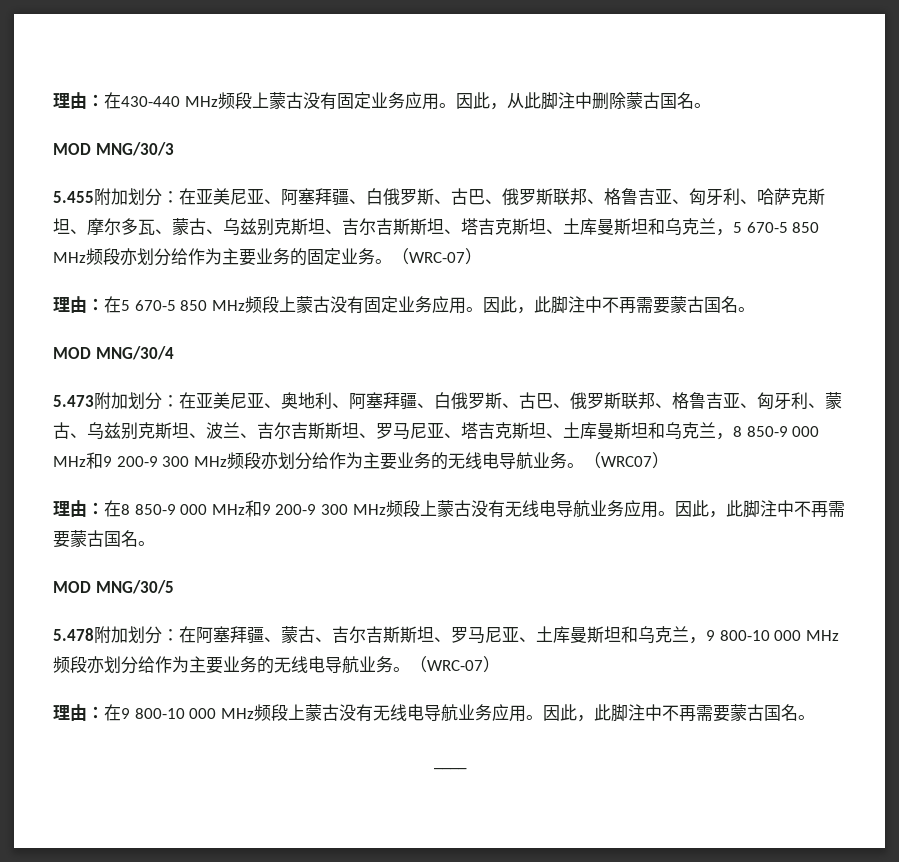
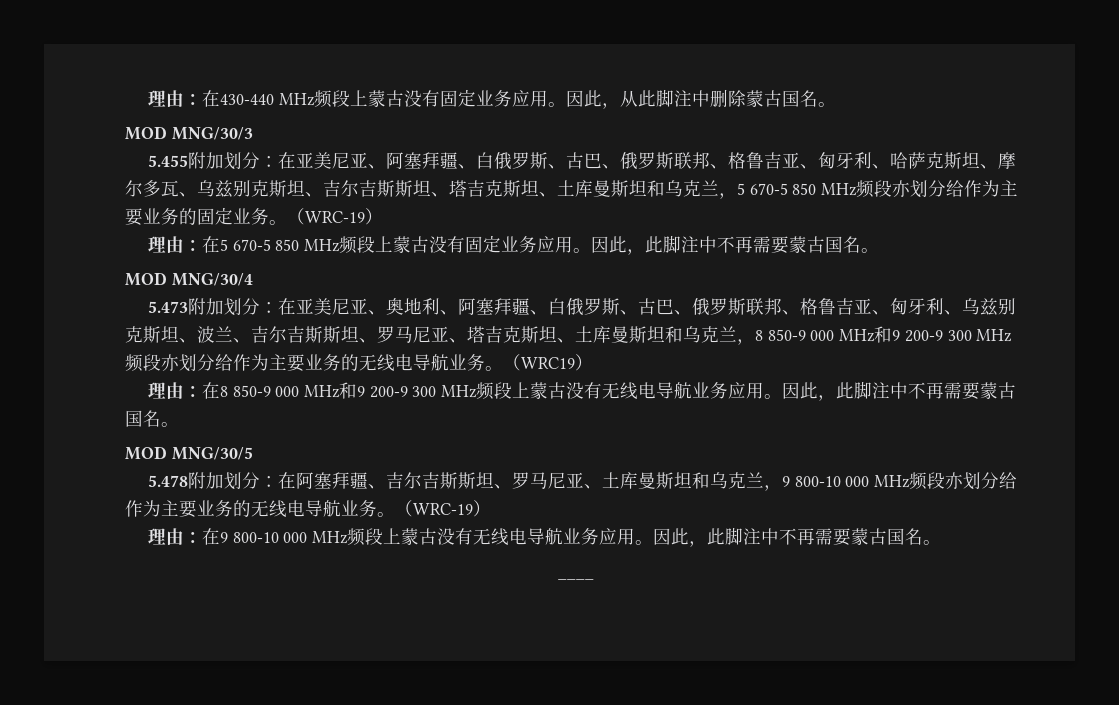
[172,218,223,235] 蒙古、 -> (197, 194) none
[409,252,465,263] WRC-07 -> [305,211,365,223] WRC-19
[825,392,842,409] [53,422,87,439] 蒙古、 -> (962, 312) none
[600,456,652,467] WRC07 -> [521,357,575,369] WRC19
[281,626,332,643] 蒙古、 -> (386, 486) none
[427,660,483,671] WRC-07 -> [413,503,473,515] WRC-19

